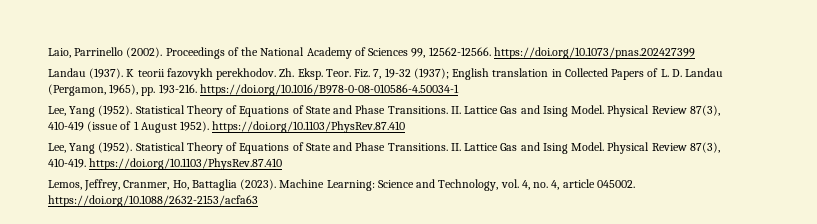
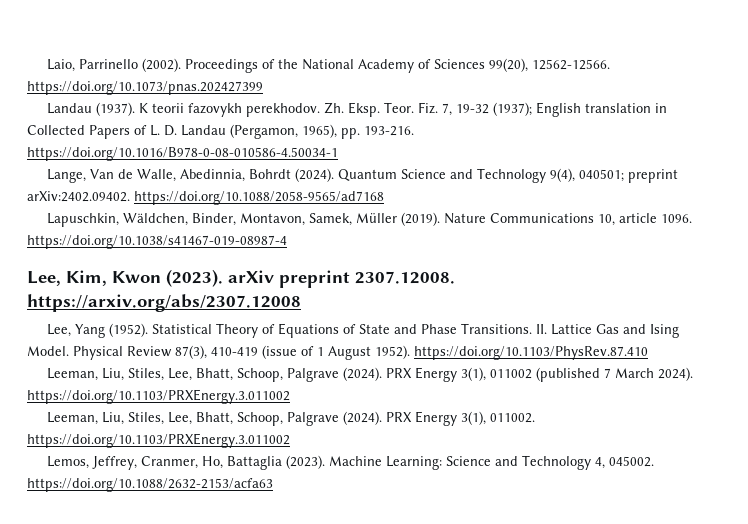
[411,48,426,58] 99, -> [488,58,528,72] 99(20),
(459, 90) none -> [46,168,678,183] [27,191,384,205] [46,212,692,227] [27,235,287,249] [27,269,455,288] [27,294,301,312] // Lange, Van de Walle, Abedinnia, Bohrdt (2024). Quantum Science and Technology 9(4), 040501; preprint arXiv:2402.09402. https://doi.org/10.1088/2058-9565/ad7168 // Lapuschkin, Wäldchen, Binder, Montavon, Samek, Müller (2019). Nature Communications 10, article 1096. https://doi.org/10.1038/s41467-019-08987-4 // Lee, Kim, Kwon (2023). arXiv preprint 2307.12008. https://arxiv.org/abs/2307.12008
[48,142,720,154] [48,158,283,170] Lee, Yang (1952). Statistical Theory of Equations of State and Phase Transitions. II. Lattice Gas and Ising Model. Physical Review 87(3), 410-419. https://doi.org/10.1103/PhysRev.87.410 -> [46,367,693,382] [27,389,290,404] [46,411,535,426] [27,433,290,448] Leeman, Liu, Stiles, Lee, Bhatt, Schoop, Palgrave (2024). PRX Energy 3(1), 011002 (published 7 March 2024). https://doi.org/10.1103/PRXEnergy.3.011002 // Leeman, Liu, Stiles, Lee, Bhatt, Schoop, Palgrave (2024). PRX Energy 3(1), 011002. https://doi.org/10.1103/PRXEnergy.3.011002
[438,179,595,191] Technology, vol. 4, no. 4, article -> [521,455,605,470] Technology 4,

